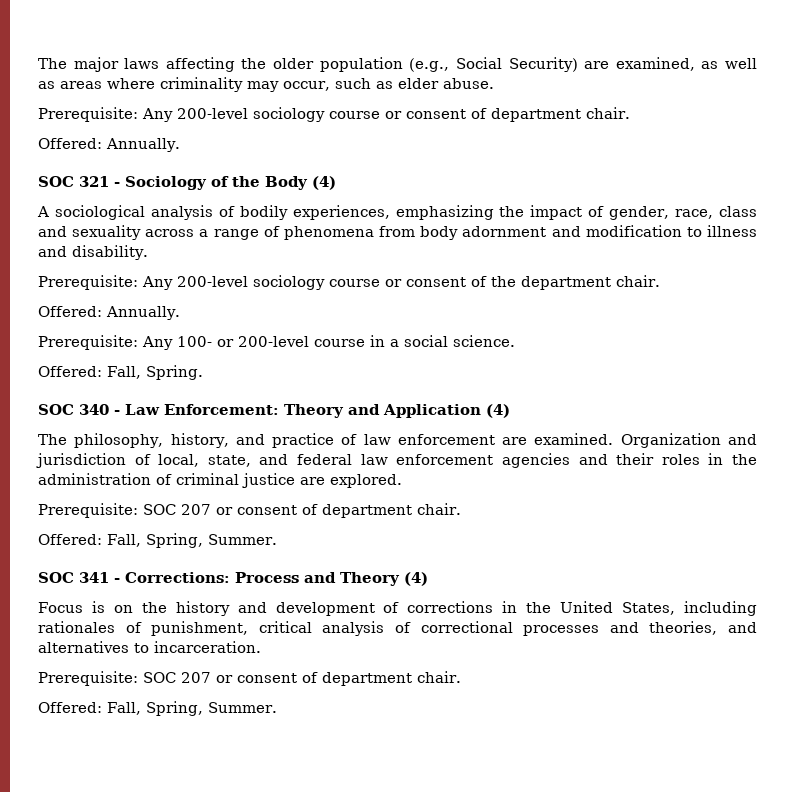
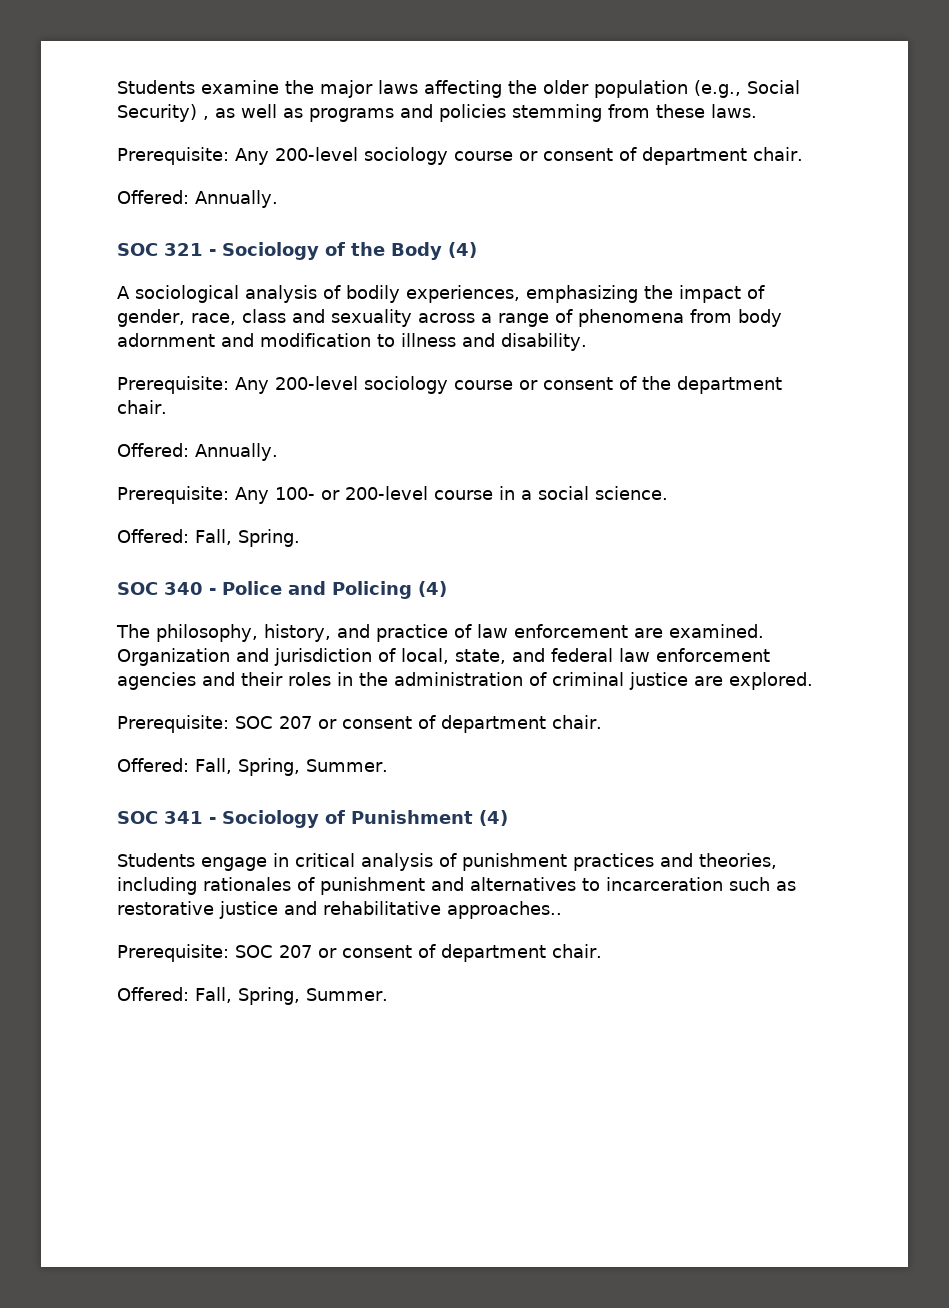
[38,58,67,69] The -> [117,80,314,94] Students examine the
[584,57,695,71] are examined, -> [203,116,209,120] ,
[60,77,494,92] areas where criminality may occur, such as elder abuse. -> [309,104,757,122] programs and policies stemming from these laws.
[125,404,481,418] Law Enforcement: Theory and Application -> [222,581,412,599] Police and Policing
[125,572,428,586] [38,601,757,616] [38,621,758,636] [38,641,261,653] Corrections: Process and Theory (4) // Focus is on the history and development of corrections in the United States, including rationales of punishment, critical analysis of correctional processes and theories, and alternatives to incarceration. -> [222,810,508,828] [117,853,777,871] [117,877,796,895] [117,901,562,919] Sociology of Punishment (4) // Students engage in critical analysis of punishment practices and theories, including rationales of punishment and alternatives to incarceration such as restorative justice and rehabilitative approaches..

